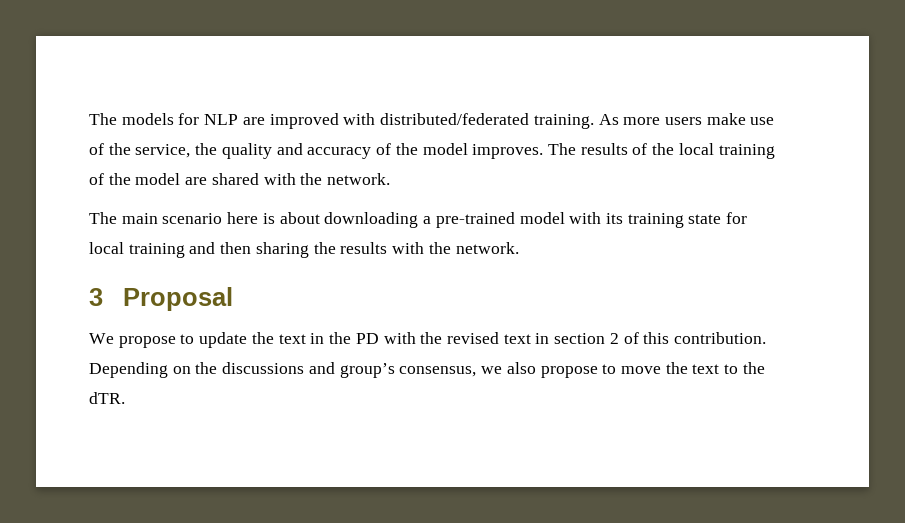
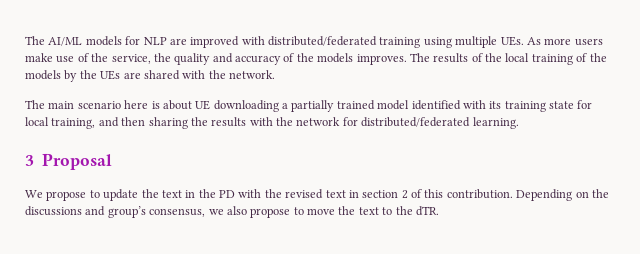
[89,113,117,125] The -> [25,36,83,46] The AI/ML
[533,114,594,129] training. -> [379,36,524,48] training using multiple UEs.
[422,143,468,155] model -> [317,53,354,63] models
[135,173,181,185] model -> [25,70,121,82] models by the UEs
(320, 218) none -> [195,100,211,110] UE
[435,212,565,228] pre-trained model -> [291,100,461,112] partially trained model identified
[128,243,185,258] training -> [51,118,96,129] training,
[455,242,519,254] network. -> [296,117,519,129] network for distributed/federated learning.

